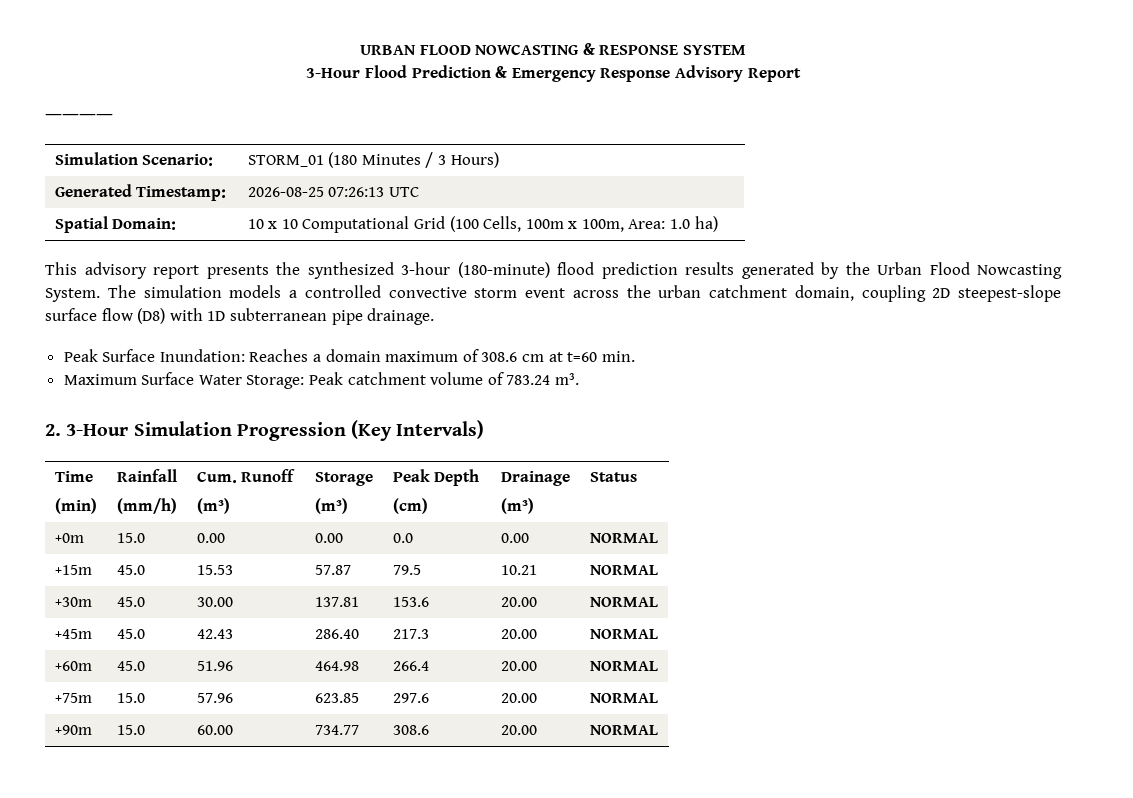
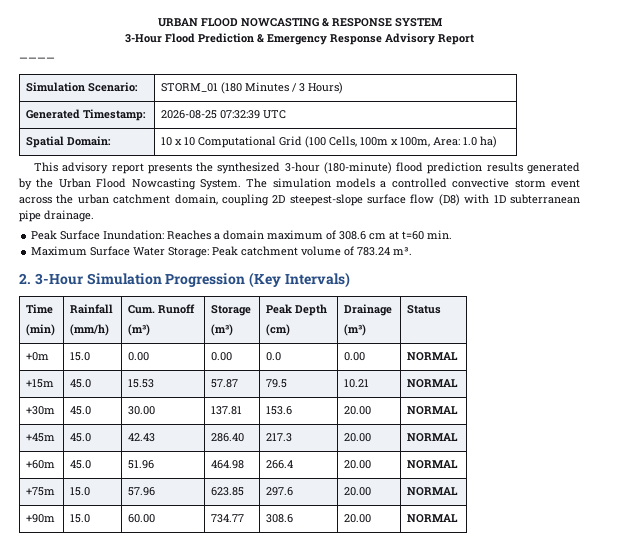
[328,187,385,197] 07:26:13 -> [220,110,261,119] 07:32:39

